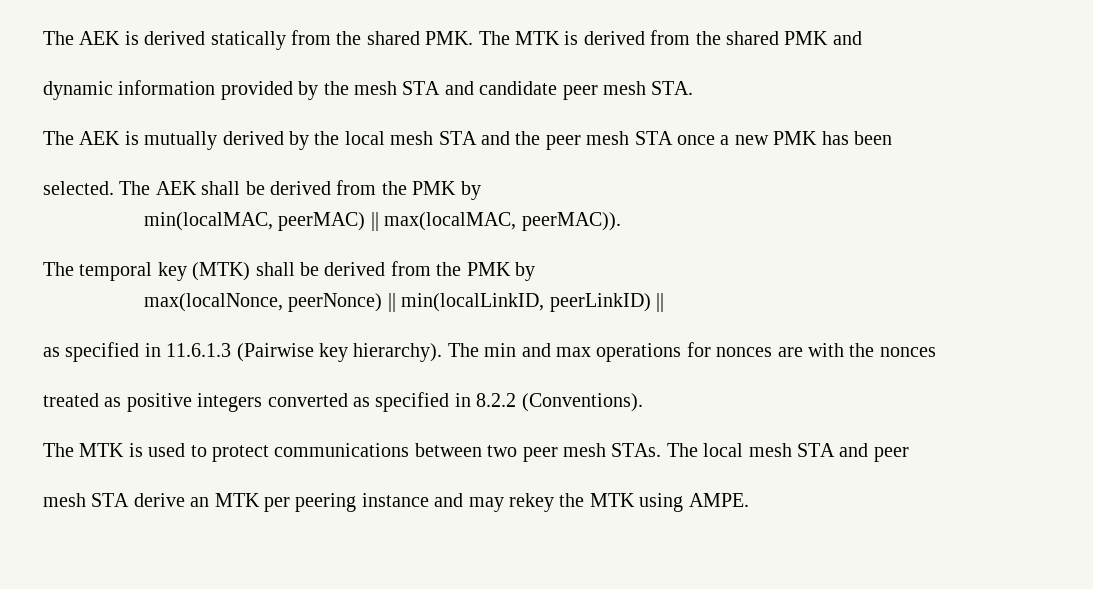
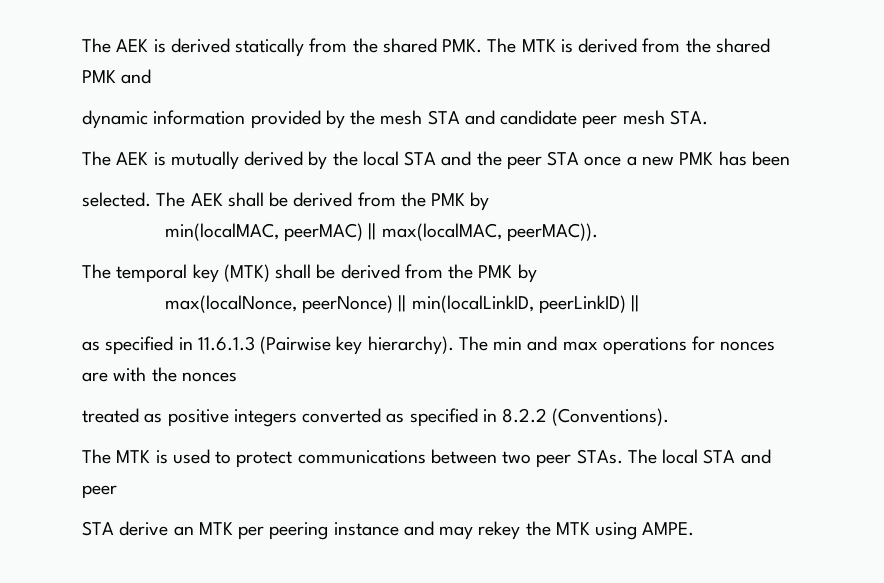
[390,131,434,145] mesh -> (399, 158) none
[586,131,630,145] mesh -> (542, 163) none
[562,443,606,457] mesh -> (572, 461) none
[748,443,792,457] mesh -> (699, 456) none
[43,493,86,507] mesh -> (117, 492) none

